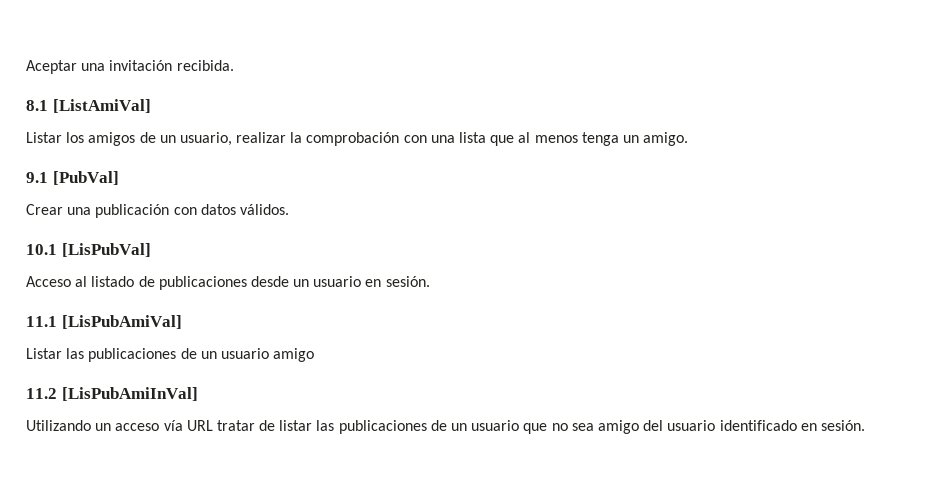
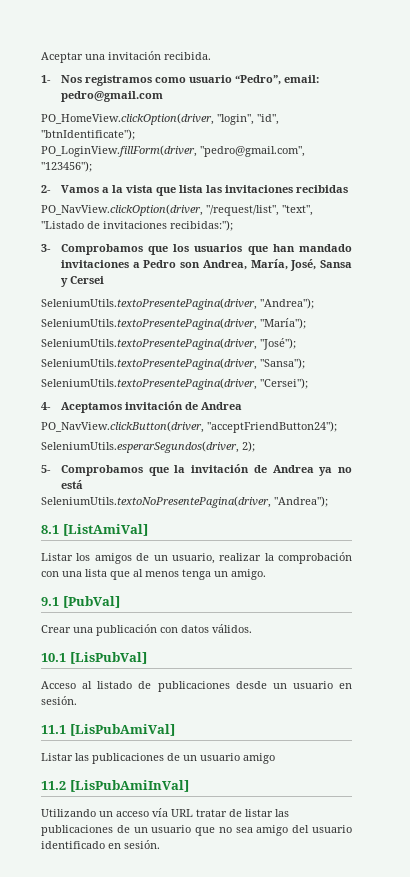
(234, 65) none -> [41,75,319,86] [60,91,163,102] [41,113,279,125] [41,129,135,140] [41,145,305,157] [41,161,92,172] [41,185,348,196] [41,204,313,216] [41,220,233,231] [41,244,352,255] [60,259,352,271] [60,276,104,287] [41,298,314,310] [41,318,306,330] [41,338,296,350] [41,358,305,370] [41,378,308,390] [41,401,242,413] [41,421,337,433] [41,441,255,453] [41,464,352,476] [60,480,83,489] [41,496,328,508] // 1- Nos registramos como usuario “Pedro”, email: pedro@gmail.com // PO_HomeView.clickOption(driver, "login", "id", "btnIdentificate"); // PO_LoginView.fillForm(driver, "pedro@gmail.com", "123456"); // 2- Vamos a la vista que lista las invitaciones recibidas // PO_NavView.clickOption(driver, "/request/list", "text", "Listado de invitaciones recibidas:"); // 3- Comprobamos que los usuarios que han mandado invitaciones a Pedro son Andrea, María, José, Sansa y Cersei // SeleniumUtils.textoPresentePagina(driver, "Andrea"); // SeleniumUtils.textoPresentePagina(driver, "María"); // SeleniumUtils.textoPresentePagina(driver, "José"); // SeleniumUtils.textoPresentePagina(driver, "Sansa"); // SeleniumUtils.textoPresentePagina(driver, "Cersei"); // 4- Aceptamos invitación de Andrea // PO_NavView.clickButton(driver, "acceptFriendButton24"); // SeleniumUtils.esperarSegundos(driver, 2); // 5- Comprobamos que la invitación de Andrea ya no está // SeleniumUtils.textoNoPresentePagina(driver, "Andrea");

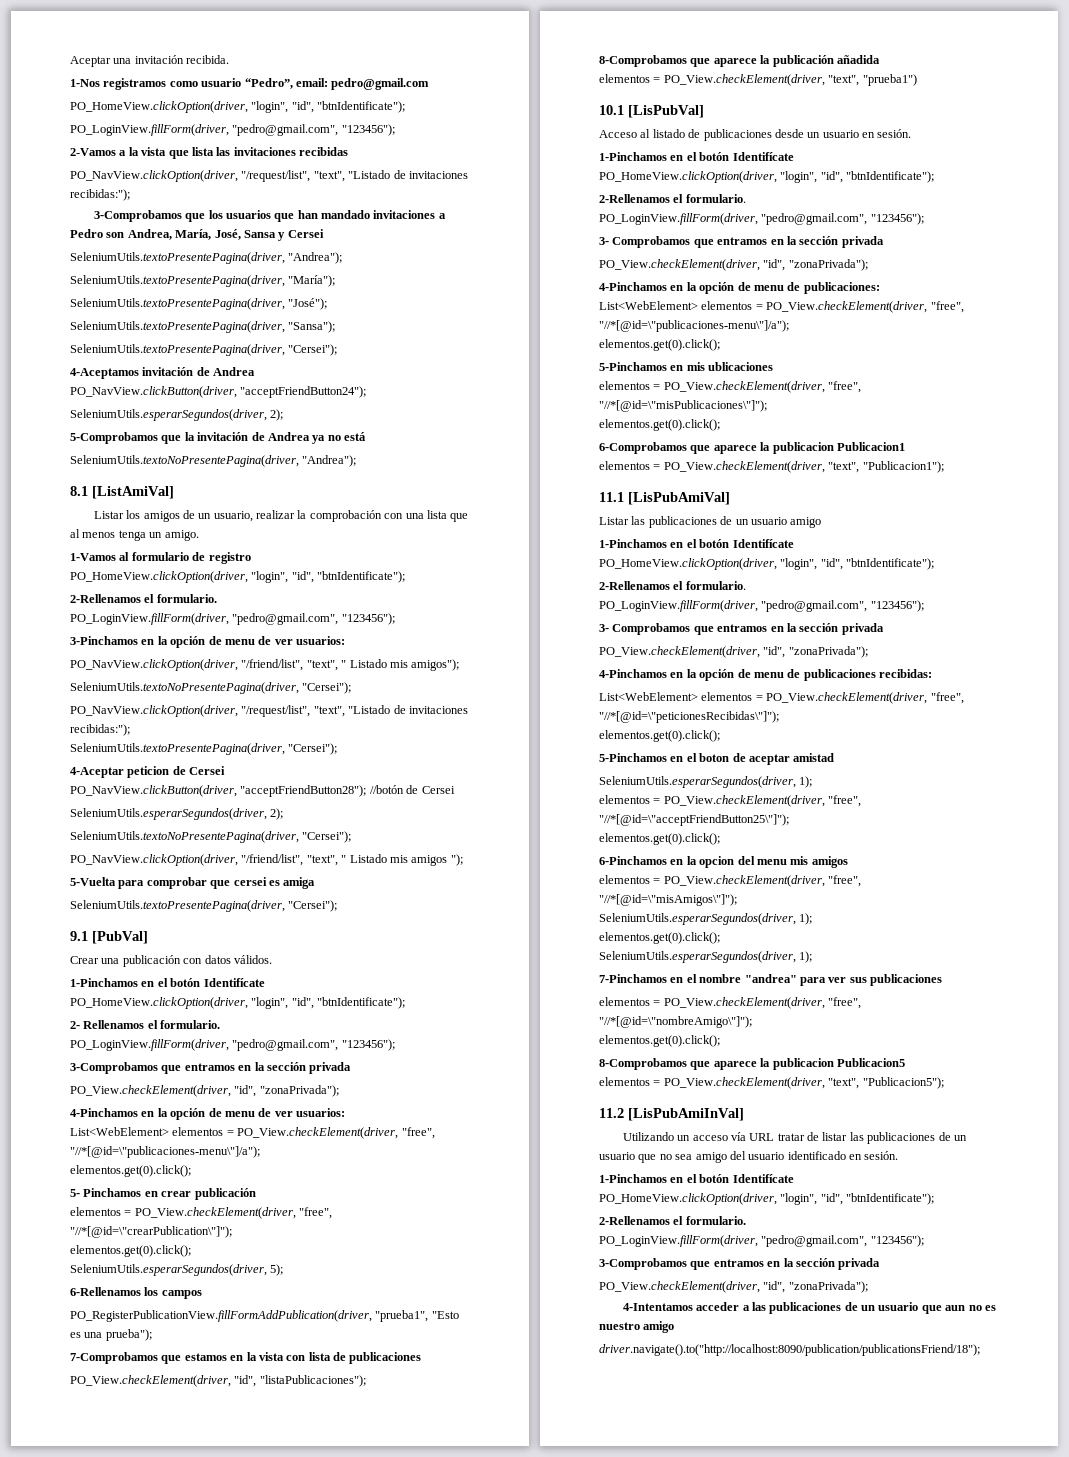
[41,75,82,83] 1- Nos -> [70,79,100,87] 1-Nos
[41,185,99,193] 2- Vamos -> [70,148,116,156] 2-Vamos
[41,244,143,255] 3- Comprobamos -> [93,210,182,222] 3-Comprobamos
[41,402,122,413] 4- Aceptamos -> [70,368,139,379] 4-Aceptamos
[41,465,143,476] 5- Comprobamos -> [70,432,158,444] 5-Comprobamos
(266, 574) none -> [70,552,251,564] [70,571,406,583] [70,594,217,603] [70,613,395,625] [70,636,345,648] [70,659,460,671] [70,682,352,694] [70,705,468,717] [70,724,130,736] [70,743,338,755] [70,766,226,778] [70,785,455,797] [70,808,284,820] [70,831,352,843] [70,854,463,866] [70,877,316,889] [70,900,338,912] // 1-Vamos al formulario de registro // PO_HomeView.clickOption(driver, "login", "id", "btnIdentificate"); // 2-Rellenamos el formulario. // PO_LoginView.fillForm(driver, "pedro@gmail.com", "123456"); // 3-Pinchamos en la opción de menu de ver usuarios: // PO_NavView.clickOption(driver, "/friend/list", "text", " Listado mis amigos"); // SeleniumUtils.textoNoPresentePagina(driver, "Cersei"); // PO_NavView.clickOption(driver, "/request/list", "text", "Listado de invitaciones recibidas:"); // SeleniumUtils.textoPresentePagina(driver, "Cersei"); // 4-Aceptar peticion de Cersei // PO_NavView.clickButton(driver, "acceptFriendButton28"); //botón de Cersei // SeleniumUtils.esperarSegundos(driver, 2); // SeleniumUtils.textoNoPresentePagina(driver, "Cersei"); // PO_NavView.clickOption(driver, "/friend/list", "text", " Listado mis amigos "); // 5-Vuelta para comprobar que cersei es amiga // SeleniumUtils.textoPresentePagina(driver, "Cersei");
(252, 628) none -> [70,978,265,987] [70,997,406,1009] [70,1020,221,1029] [70,1039,395,1051] [70,1062,352,1074] [70,1085,339,1097] [70,1108,345,1120] [70,1127,435,1139] [70,1146,260,1158] [70,1165,191,1177] [70,1188,256,1200] [70,1207,333,1219] [70,1226,232,1238] [70,1245,191,1257] [70,1264,284,1276] [70,1287,202,1299] [70,1310,459,1322] [70,1329,152,1341] [70,1352,422,1364] [70,1375,366,1387] [599,55,880,67] [599,74,917,86] // 1-Pinchamos en el botón Identifícate // PO_HomeView.clickOption(driver, "login", "id", "btnIdentificate"); // 2- Rellenamos el formulario. // PO_LoginView.fillForm(driver, "pedro@gmail.com", "123456"); // 3-Comprobamos que entramos en la sección privada // PO_View.checkElement(driver, "id", "zonaPrivada"); // 4-Pinchamos en la opción de menu de ver usuarios: // List<WebElement> elementos = PO_View.checkElement(driver, "free", "//*[@id=\"publicaciones-menu\"]/a"); // elementos.get(0).click(); // 5- Pinchamos en crear publicación // elementos = PO_View.checkElement(driver, "free", "//*[@id=\"crearPublication\"]"); // elementos.get(0).click(); // SeleniumUtils.esperarSegundos(driver, 5); // 6-Rellenamos los campos // PO_RegisterPublicationView.fillFormAddPublication(driver, "prueba1", "Esto es una prueba"); // 7-Comprobamos que estamos en la vista con lista de publicaciones // PO_View.checkElement(driver, "id", "listaPublicaciones"); // 8-Comprobamos que aparece la publicación añadida // elementos = PO_View.checkElement(driver, "text", "prueba1")
(77, 700) none -> [599,152,794,161] [599,171,935,183] [599,194,746,203] [599,213,924,225] [599,236,884,248] [599,259,868,271] [599,282,880,294] [599,301,964,313] [599,320,789,332] [599,339,720,351] [599,362,774,371] [599,381,862,393] [599,400,767,412] [599,419,720,431] [599,442,905,454] [599,461,944,473] // 1-Pinchamos en el botón Identifícate // PO_HomeView.clickOption(driver, "login", "id", "btnIdentificate"); // 2-Rellenamos el formulario. // PO_LoginView.fillForm(driver, "pedro@gmail.com", "123456"); // 3- Comprobamos que entramos en la sección privada // PO_View.checkElement(driver, "id", "zonaPrivada"); // 4-Pinchamos en la opción de menu de publicaciones: // List<WebElement> elementos = PO_View.checkElement(driver, "free", "//*[@id=\"publicaciones-menu\"]/a"); // elementos.get(0).click(); // 5-Pinchamos en mis ublicaciones // elementos = PO_View.checkElement(driver, "free", "//*[@id=\"misPublicaciones\"]"); // elementos.get(0).click(); // 6-Comprobamos que aparece la publicacion Publicacion1 // elementos = PO_View.checkElement(driver, "text", "Publicacion1");
(275, 758) none -> [599,539,794,548] [599,558,935,570] [599,581,746,590] [599,600,924,612] [599,623,884,635] [599,646,868,658] [599,669,932,681] [599,692,964,704] [599,711,779,723] [599,730,720,742] [599,753,835,765] [599,776,813,788] [599,795,862,807] [599,814,789,826] [599,833,720,845] [599,856,848,868] [599,875,862,887] [599,894,737,906] [599,913,813,925] [599,932,720,944] [599,951,813,963] [599,974,942,986] [599,997,862,1009] [599,1016,752,1028] [599,1035,720,1047] [599,1058,905,1070] [599,1077,944,1089] // 1-Pinchamos en el botón Identifícate // PO_HomeView.clickOption(driver, "login", "id", "btnIdentificate"); // 2-Rellenamos el formulario. // PO_LoginView.fillForm(driver, "pedro@gmail.com", "123456"); // 3- Comprobamos que entramos en la sección privada // PO_View.checkElement(driver, "id", "zonaPrivada"); // 4-Pinchamos en la opción de menu de publicaciones recibidas: // List<WebElement> elementos = PO_View.checkElement(driver, "free", "//*[@id=\"peticionesRecibidas\"]"); // elementos.get(0).click(); // 5-Pinchamos en el boton de aceptar amistad // SeleniumUtils.esperarSegundos(driver, 1); // elementos = PO_View.checkElement(driver, "free", "//*[@id=\"acceptFriendButton25\"]"); // elementos.get(0).click(); // 6-Pinchamos en la opcion del menu mis amigos // elementos = PO_View.checkElement(driver, "free", "//*[@id=\"misAmigos\"]"); // SeleniumUtils.esperarSegundos(driver, 1); // elementos.get(0).click(); // SeleniumUtils.esperarSegundos(driver, 1); // 7-Pinchamos en el nombre "andrea" para ver sus publicaciones // elementos = PO_View.checkElement(driver, "free", "//*[@id=\"nombreAmigo\"]"); // elementos.get(0).click(); // 8-Comprobamos que aparece la publicacion Publicacion5 // elementos = PO_View.checkElement(driver, "text", "Publicacion5");
(160, 844) none -> [599,1174,794,1183] [599,1193,935,1205] [599,1216,746,1225] [599,1235,924,1247] [599,1258,881,1270] [599,1281,868,1293] [622,1302,996,1314] [599,1321,675,1333] [599,1344,980,1356] // 1-Pinchamos en el botón Identifícate // PO_HomeView.clickOption(driver, "login", "id", "btnIdentificate"); // 2-Rellenamos el formulario. // PO_LoginView.fillForm(driver, "pedro@gmail.com", "123456"); // 3-Comprobamos que entramos en la sección privada // PO_View.checkElement(driver, "id", "zonaPrivada"); // 4-Intentamos acceder a las publicaciones de un usuario que aun no es nuestro amigo // driver.navigate().to("http://localhost:8090/publication/publicationsFriend/18");

